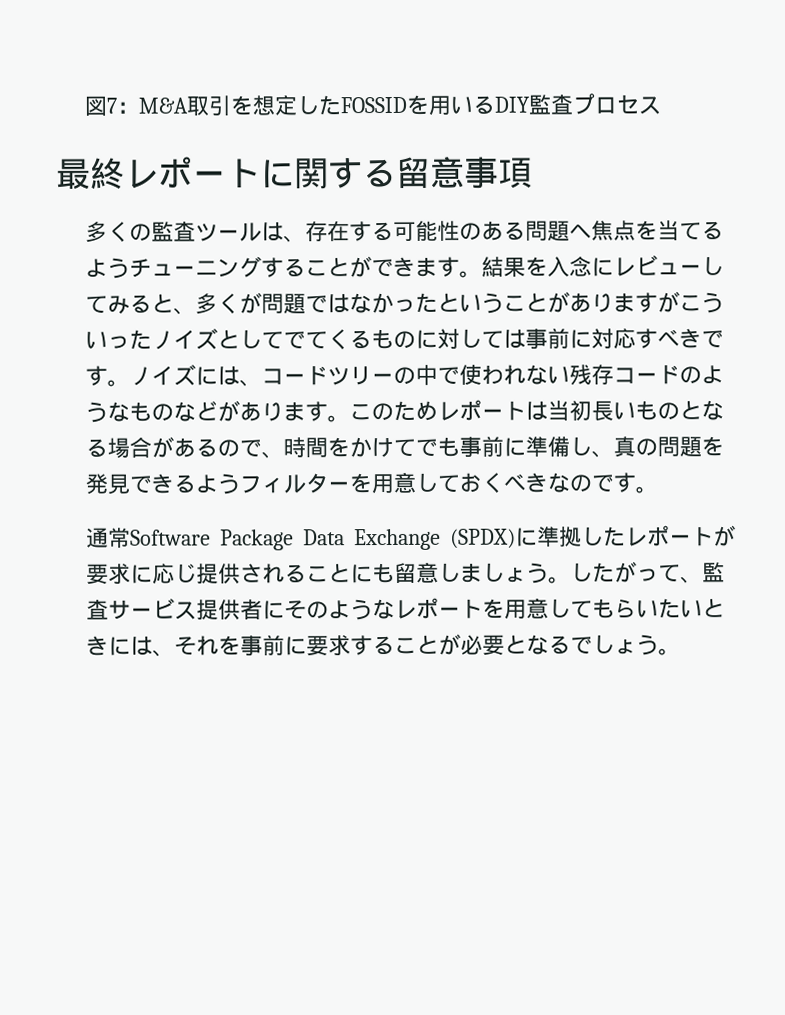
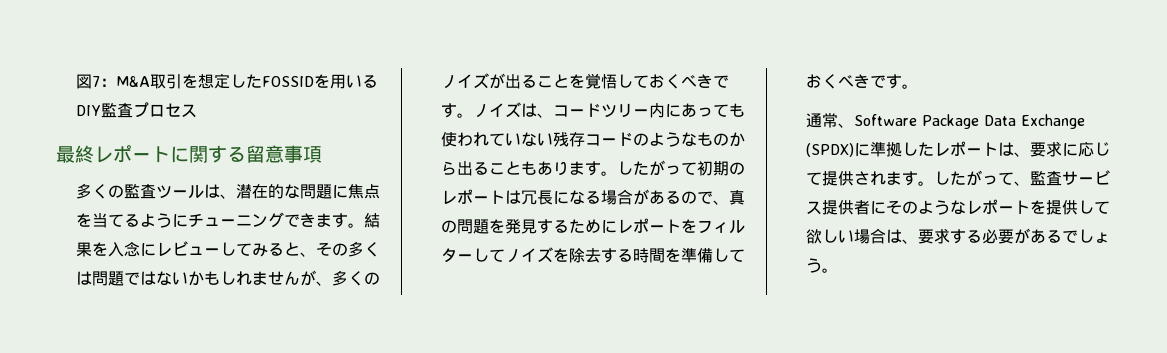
[305,220,593,242] 存在する可能性のある問題へ -> [235,184,348,199] 潜在的な問題に
(131, 268) none -> [171,214,188,227] に
[261,256,373,278] することが -> (284, 220) none
[195,291,725,315] [85,327,659,351] 多くが問題ではなかったということがありますがこういったノイズとしてでてくるものに対しては事前に対応す -> [315,241,380,257] [75,270,380,286] [440,73,681,89] その多くは問題ではないかもしれませんが、多くのノイズが出ることを覚悟しておく
[195,366,219,386] に -> (521, 110) none
[393,364,527,386] の中で使われ -> [648,103,745,118] [440,132,521,147] 内にあっても使われてい
[173,399,703,423] などがあります。このためレポートは当初長いものと -> [728,132,745,147] [440,160,745,176] [440,189,569,205] から出ることもあります。したがって初期のレポートは冗長に
[283,435,725,458] [85,471,593,495] 時間をかけてでも事前に準備し、真の問題を発見できるようフィルターを用意しておくべきなの -> [728,190,745,205] [440,218,745,234] [440,247,745,263] [805,74,870,89] 真の問題を発見するためにレポートをフィルターしてノイズを除去する時間を準備しておくべき
(132, 538) none -> [837,123,854,128] 、
[713,525,736,547] が -> [997,142,1030,157] は、
(198, 573) none -> [805,172,822,185] て
[284,561,550,584] ることにも留意しましょう -> [885,171,918,186] ます
[504,597,726,619] [86,633,550,657] 用意してもらいたいときには、それを事前に要求することが必要とな -> [1045,200,1110,215] [805,228,1046,244] 提供して欲しい場合は、要求する必要があ

